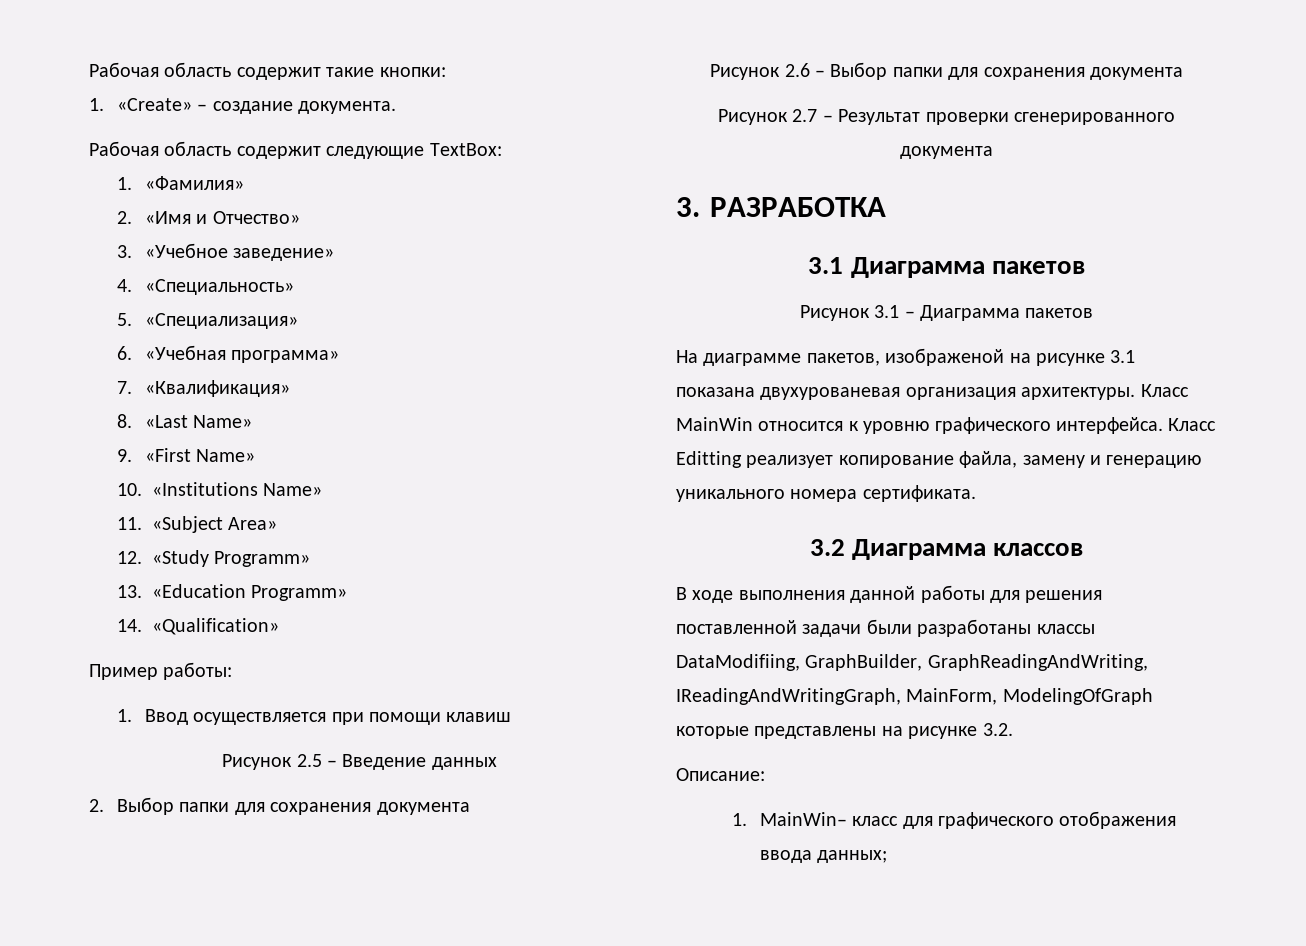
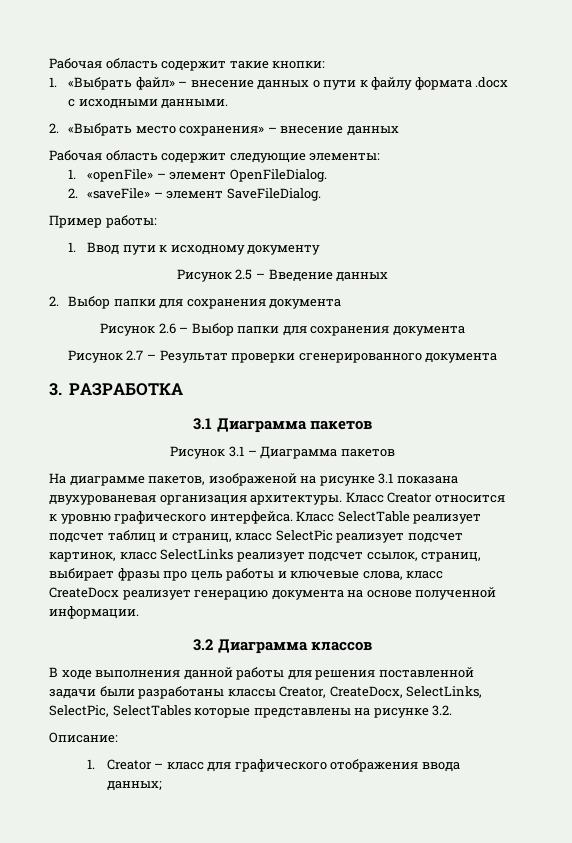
[116,98,397,114] «Сreate» – создание документа. -> [68,77,509,90] [68,99,229,109] [49,123,399,136] «Выбрать файл» – внесение данных о пути к файлу формата .docx с исходными данными. // 2. «Выбрать место сохранения» – внесение данных
[429,143,502,156] [116,176,244,190] [116,211,300,224] [116,243,335,261] [116,279,294,295] [116,313,298,329] [116,345,340,363] [116,380,290,397] [116,414,253,428] [116,448,256,462] [116,482,323,496] [116,516,278,533] [116,550,311,567] [116,584,348,601] [116,618,279,635] TextBox: // 1. «Фамилия» // 2. «Имя и Отчество» // 3. «Учебное заведение» // 4. «Специальность» // 5. «Специализация» // 6. «Учебная программа» // 7. «Квалификация» // 8. «Last Name» // 9. «First Name» // 10. «Institutions Name» // 11. «Subject Area» // 12. «Study Programm» // 13. «Education Programm» // 14. «Qualification» -> [309,153,381,161] [68,169,327,182] [68,188,321,201] элементы: // 1. «openFile» – элемент OpenFileDialog. // 2. «saveFile» – элемент SaveFileDialog.
[193,712,512,725] осуществляется при помощи клавиш -> [122,245,321,255] пути к исходному документу
[676,417,753,431] MainWin -> [387,492,433,503] Creator
[676,451,1202,468] [676,485,976,502] Editting реализует копирование файла, замену и генерацию уникального номера сертификата. -> [337,511,482,524] [49,530,463,543] [49,549,482,562] [49,568,444,581] [49,587,497,600] [49,606,139,619] SelectTable реализует подсчет таблиц и страниц, класс SelectPic реализует подсчет картинок, класс SelectLinks реализует подсчет ссылок, страниц, выбирает фразы про цель работы и ключевые слова, класс CreateDocx реализует генерацию документа на основе полученной информации.
[676,654,1148,671] [676,688,1153,705] DataModifiing, GraphBuilder, GraphReadingAndWriting, IReadingAndWritingGraph, MainForm, ModelingOfGraph -> [279,686,483,698] [49,705,191,717] Creator, CreateDocx, SelectLinks, SelectPic, SelectTables
[759,812,847,826] MainWin– -> [106,759,164,770] Creator –

